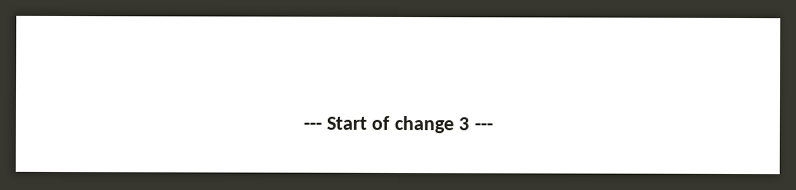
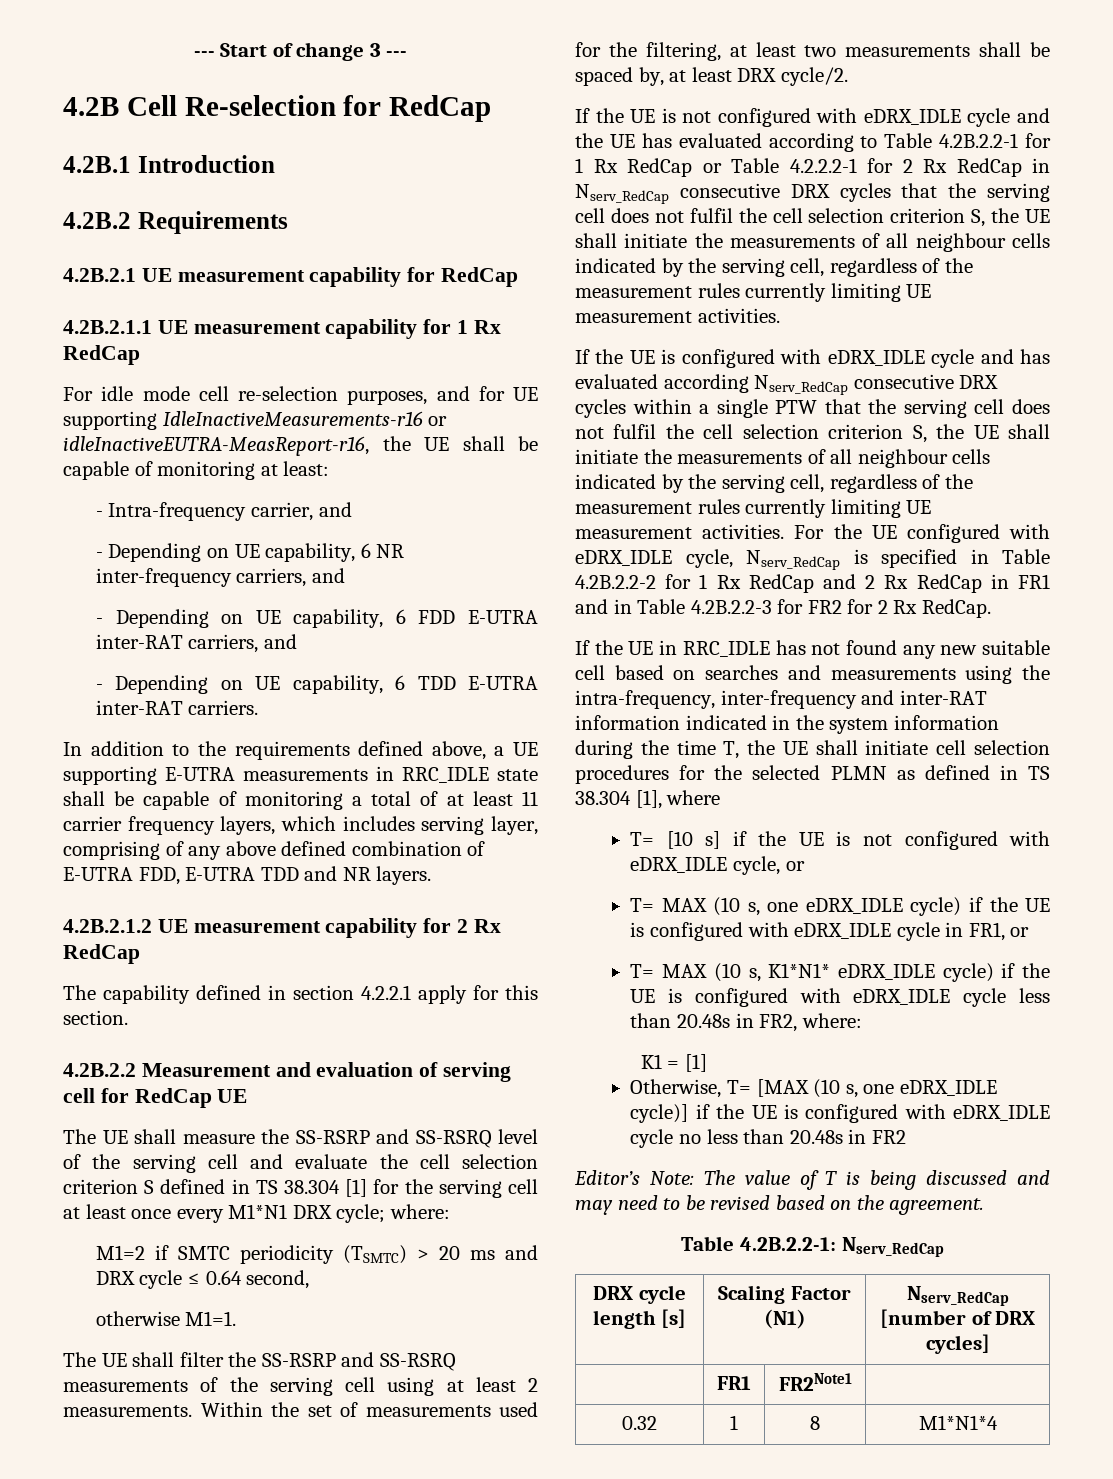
(493, 127) none -> [63,95,492,122] [63,155,275,173] [63,211,288,234] [63,267,519,287] [63,319,501,339] [63,345,140,365] [63,386,538,405] [63,411,448,430] [63,436,538,456] [63,461,330,480] [95,502,352,521] [95,543,405,562] [95,568,345,587] [95,609,538,628] [95,634,297,653] [95,675,538,694] [95,700,259,715] [63,741,538,760] [63,766,538,785] [63,791,538,810] [63,816,538,835] [63,841,486,860] [63,866,432,885] [63,918,501,938] [63,944,140,964] [63,985,538,1004] [63,1010,128,1025] [63,1062,512,1082] [63,1088,248,1108] [63,1129,538,1148] [63,1154,538,1173] [63,1179,538,1198] [63,1204,450,1223] [95,1245,539,1264] [95,1270,310,1289] [95,1311,237,1326] [63,1352,456,1371] [63,1377,538,1396] [63,1402,538,1417] [575,42,1050,61] [575,67,848,86] [575,108,1050,127] [575,133,1051,152] [575,158,1050,177] [575,183,1050,204] [575,208,1050,227] [575,233,1050,252] [575,258,973,277] [575,283,932,302] [575,308,780,323] [575,349,1050,368] [575,374,999,395] [575,399,1050,418] [575,424,1050,443] [575,449,991,468] [575,474,973,493] [575,499,932,518] [575,524,1050,543] [575,549,1050,570] [575,574,1050,593] [575,599,991,618] [575,640,1050,659] [575,665,1050,684] [575,690,987,709] [575,715,999,734] [575,740,1050,759] [575,765,1050,784] [575,790,721,809] [630,831,1050,850] [630,856,805,875] [630,897,1050,916] [630,922,1030,941] [630,963,1050,982] [630,988,1050,1007] [630,1013,862,1032] [640,1054,707,1072] [630,1079,997,1098] [630,1104,1050,1123] [630,1129,906,1148] [574,1170,1050,1190] [575,1195,985,1215] [681,1236,944,1257] [593,1285,686,1304] [592,1309,687,1329] [718,1285,851,1304] [763,1309,806,1329] [906,1286,1009,1306] [879,1309,1036,1328] [925,1334,990,1354] [717,1376,751,1390] [778,1373,852,1391] [622,1416,657,1430] [730,1415,738,1430] [810,1416,820,1430] [918,1415,998,1430] // 4.2B Cell Re-selection for RedCap // 4.2B.1 Introduction // 4.2B.2 Requirements // 4.2B.2.1 UE measurement capability for RedCap // 4.2B.2.1.1 UE measurement capability for 1 Rx RedCap // For idle mode cell re-selection purposes, and for UE supporting IdleInactiveMeasurements-r16 or idleInactiveEUTRA-MeasReport-r16, the UE shall be capable of monitoring at least: // - Intra-frequency carrier, and // - Depending on UE capability, 6 NR inter-frequency carriers, and // - Depending on UE capability, 6 FDD E-UTRA inter-RAT carriers, and // - Depending on UE capability, 6 TDD E-UTRA inter-RAT carriers. // In addition to the requirements defined above, a UE supporting E-UTRA measurements in RRC_IDLE state shall be capable of monitoring a total of at least 11 carrier frequency layers, which includes serving layer, comprising of any above defined combination of E-UTRA FDD, E-UTRA TDD and NR layers. // 4.2B.2.1.2 UE measurement capability for 2 Rx RedCap // The capability defined in section 4.2.2.1 apply for this section. // 4.2B.2.2 Measurement and evaluation of serving cell for RedCap UE // The UE shall measure the SS-RSRP and SS-RSRQ level of the serving cell and evaluate the cell selection criterion S defined in TS 38.304 [1] for the serving cell at least once every M1*N1 DRX cycle; where: // M1=2 if SMTC periodicity (TSMTC) > 20 ms and DRX cycle ≤ 0.64 second, // otherwise M1=1. // The UE shall filter the SS-RSRP and SS-RSRQ measurements of the serving cell using at least 2 measurements. Within the set of measurements used for the filtering, at least two measurements shall be spaced by, at least DRX cycle/2. // If the UE is not configured with eDRX_IDLE cycle and the UE has evaluated according to Table 4.2B.2.2-1 for 1 Rx RedCap or Table 4.2.2.2-1 for 2 Rx RedCap in Nserv_RedCap consecutive DRX cycles that the serving cell does not fulfil the cell selection criterion S, the UE shall initiate the measurements of all neighbour cells indicated by the serving cell, regardless of the measurement rules currently limiting UE measurement activities. // If the UE is configured with eDRX_IDLE cycle and has evaluated according Nserv_RedCap consecutive DRX cycles within a single PTW that the serving cell does not fulfil the cell selection criterion S, the UE shall initiate the measurements of all neighbour cells indicated by the serving cell, regardless of the measurement rules currently limiting UE measurement activities. For the UE configured with eDRX_IDLE cycle, Nserv_RedCap is specified in Table 4.2B.2.2-2 for 1 Rx RedCap and 2 Rx RedCap in FR1 and in Table 4.2B.2.2-3 for FR2 for 2 Rx RedCap. // If the UE in RRC_IDLE has not found any new suitable cell based on searches and measurements using the intra-frequency, inter-frequency and inter-RAT information indicated in the system information during the time T, the UE shall initiate cell selection procedures for the selected PLMN as defined in TS 38.304 [1], where // T= [10 s] if the UE is not configured with eDRX_IDLE cycle, or // T= MAX (10 s, one eDRX_IDLE cycle) if the UE is configured with eDRX_IDLE cycle in FR1, or // T= MAX (10 s, K1*N1* eDRX_IDLE cycle) if the UE is configured with eDRX_IDLE cycle less than 20.48s in FR2, where: // K1 = [1] // Otherwise, T= [MAX (10 s, one eDRX_IDLE cycle)] if the UE is configured with eDRX_IDLE cycle no less than 20.48s in FR2 // Editor’s Note: The value of T is being discussed and may need to be revised based on the agreement. // Table 4.2B.2.2-1: Nserv_RedCap // DRX cycle length [s] | Scaling Factor (N1) | Nserv_RedCap [number of DRX cycles] // | FR1 | FR2Note1 | // 0.32 | 1 | 8 | M1*N1*4

